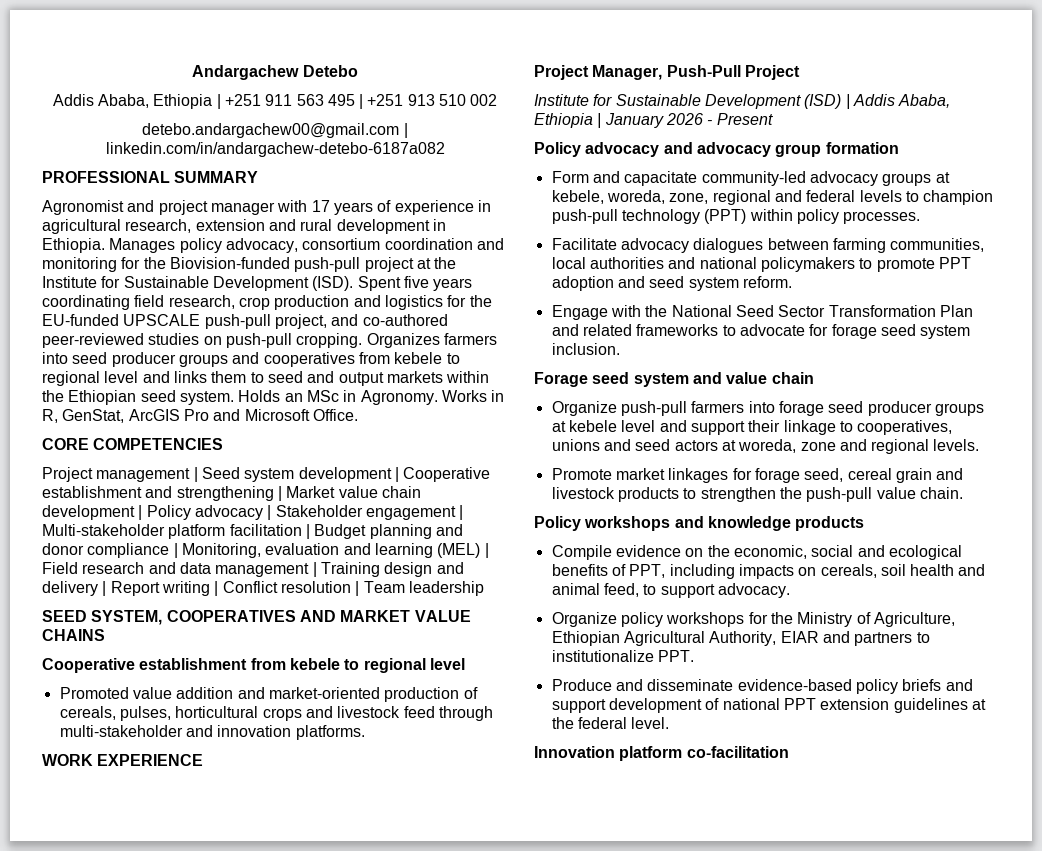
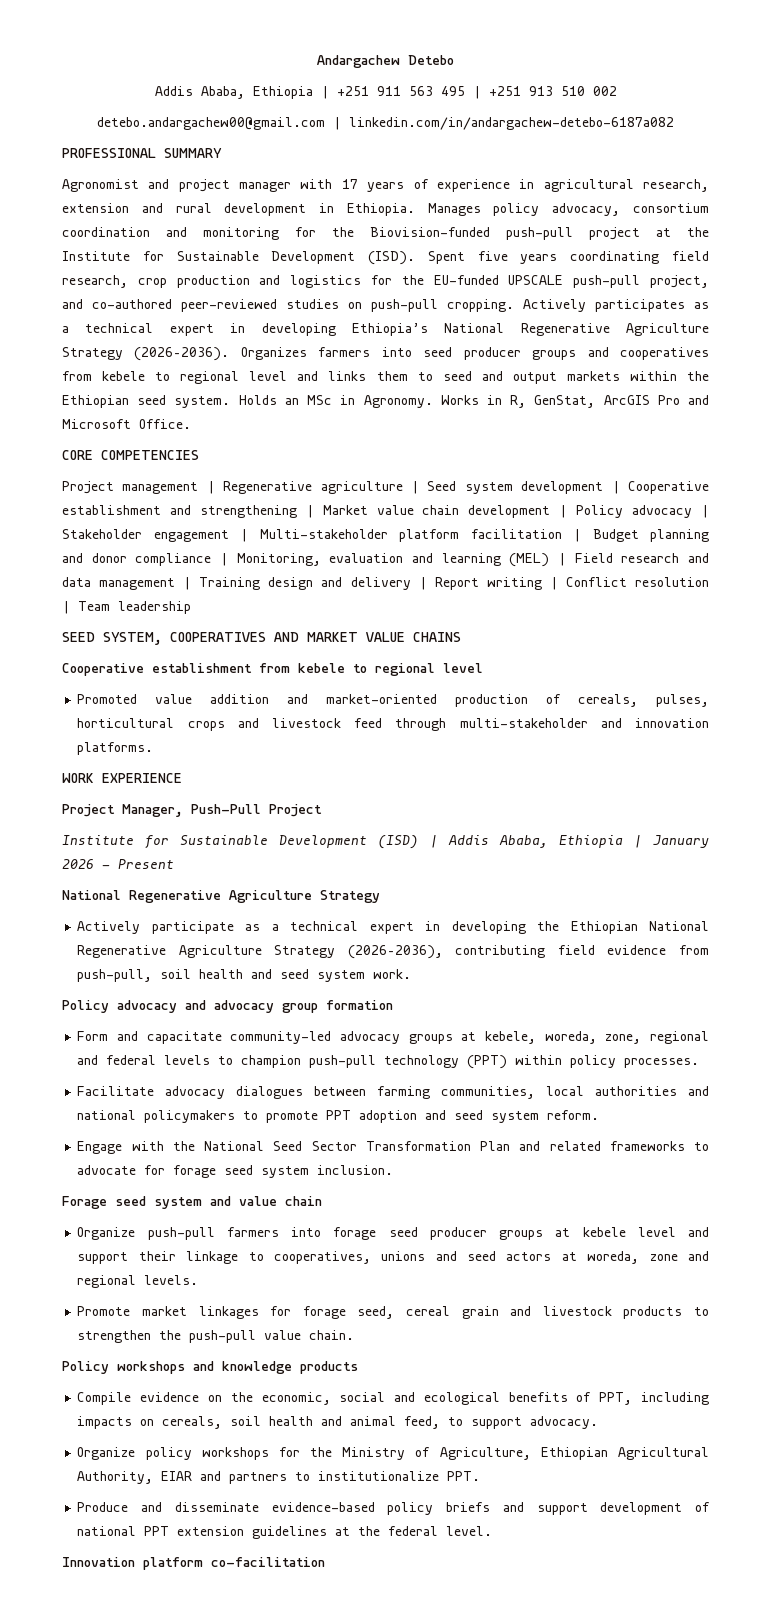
(363, 340) none -> [523,299,709,312] [62,323,709,336] [62,347,230,361] Actively participates as a technical expert in developing Ethiopia’s National Regenerative Agriculture Strategy (2026–2036).
(198, 474) none -> [223,481,419,494] Regenerative agriculture |
(773, 119) none -> [62,890,380,903] [77,921,709,934] [77,945,710,959] [77,969,412,982] // National Regenerative Agriculture Strategy // Actively participate as a technical expert in developing the Ethiopian National Regenerative Agriculture Strategy (2026–2036), contributing field evidence from push-pull, soil health and seed system work.

